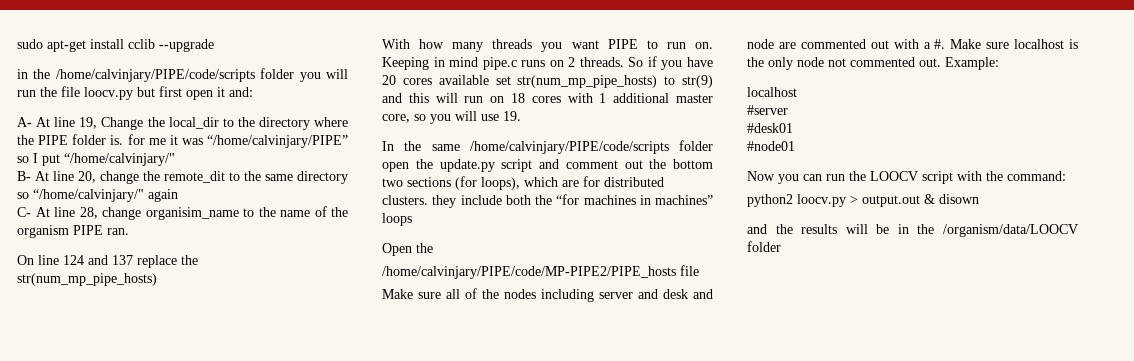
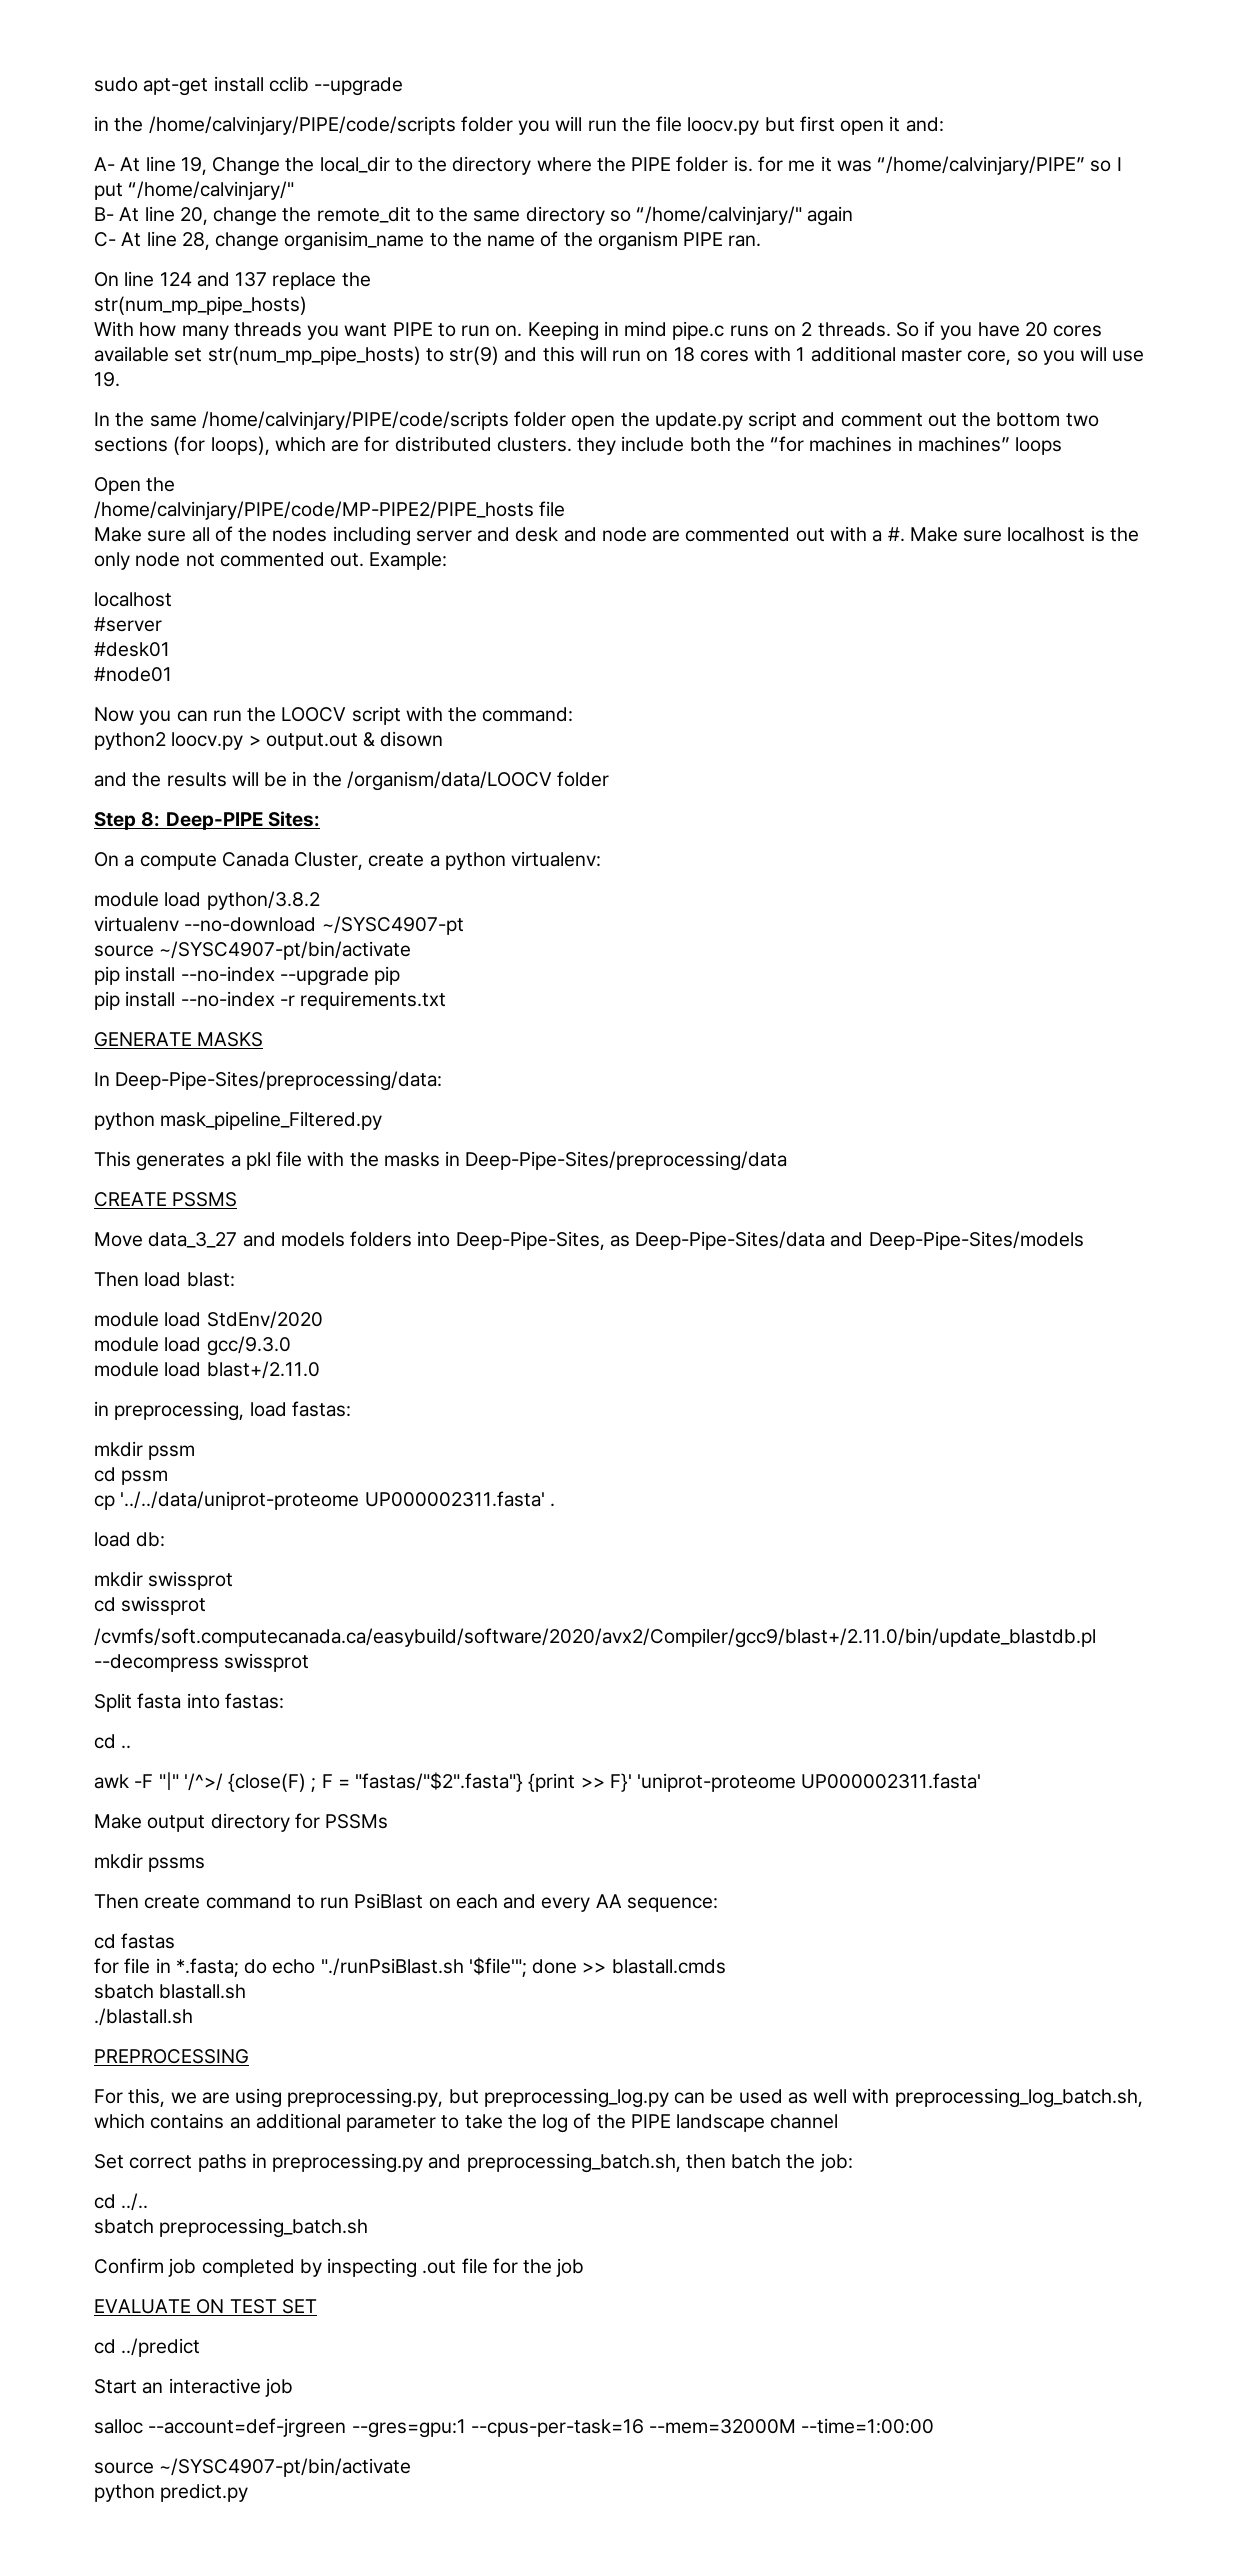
(781, 246) none -> [94,811,320,830] [94,851,602,870] [94,891,320,910] [94,916,464,935] [94,941,412,960] [94,966,401,986] [94,991,447,1010] [94,1032,264,1047] [94,1071,443,1091] [94,1111,383,1130] [94,1151,788,1171] [94,1192,238,1207] [94,1231,1084,1250] [94,1272,235,1287] [94,1311,323,1329] [94,1336,291,1356] [94,1361,320,1379] [94,1401,351,1421] [94,1441,196,1460] [94,1467,169,1485] [94,1491,555,1510] [94,1532,166,1547] [94,1571,234,1590] [94,1596,207,1615] [94,1628,1096,1648] [94,1653,310,1672] [94,1693,284,1712] [94,1734,132,1749] [94,1772,982,1792] [94,1813,389,1832] [94,1853,206,1872] [94,1893,718,1912] [94,1933,176,1949] [94,1957,726,1977] [94,1984,247,1999] [94,2008,193,2026] [94,2049,249,2064] [94,2088,1143,2108] [94,2113,839,2133] [94,2153,853,2173] [94,2193,149,2211] [94,2218,369,2238] [94,2258,585,2278] [94,2299,317,2314] [94,2338,201,2357] [94,2378,293,2397] [94,2418,935,2438] [94,2458,412,2477] [94,2483,249,2502] // Step 8: Deep-PIPE Sites: // On a compute Canada Cluster, create a python virtualenv: // module load python/3.8.2 // virtualenv --no-download ~/SYSC4907-pt // source ~/SYSC4907-pt/bin/activate // pip install --no-index --upgrade pip // pip install --no-index -r requirements.txt // GENERATE MASKS // In Deep-Pipe-Sites/preprocessing/data: // python mask_pipeline_Filtered.py // This generates a pkl file with the masks in Deep-Pipe-Sites/preprocessing/data // CREATE PSSMS // Move data_3_27 and models folders into Deep-Pipe-Sites, as Deep-Pipe-Sites/data and Deep-Pipe-Sites/models // Then load blast: // module load StdEnv/2020 // module load gcc/9.3.0 // module load blast+/2.11.0 // in preprocessing, load fastas: // mkdir pssm // cd pssm // cp '../../data/uniprot-proteome UP000002311.fasta' . // load db: // mkdir swissprot // cd swissprot // /cvmfs/soft.computecanada.ca/easybuild/software/2020/avx2/Compiler/gcc9/blast+/2.11.0/bin/update_blastdb.pl --decompress swissprot // Split fasta into fastas: // cd .. // awk -F "|" '/^>/ {close(F) ; F = "fastas/"$2".fasta"} {print >> F}' 'uniprot-proteome UP000002311.fasta' // Make output directory for PSSMs // mkdir pssms // Then create command to run PsiBlast on each and every AA sequence: // cd fastas // for file in *.fasta; do echo "./runPsiBlast.sh '$file'"; done >> blastall.cmds // sbatch blastall.sh // ./blastall.sh // PREPROCESSING // For this, we are using preprocessing.py, but preprocessing_log.py can be used as well with preprocessing_log_batch.sh, which contains an additional parameter to take the log of the PIPE landscape channel // Set correct paths in preprocessing.py and preprocessing_batch.sh, then batch the job: // cd ../.. // sbatch preprocessing_batch.sh // Confirm job completed by inspecting .out file for the job // EVALUATE ON TEST SET // cd ../predict // Start an interactive job // salloc --account=def-jrgreen --gres=gpu:1 --cpus-per-task=16 --mem=32000M --time=1:00:00 // source ~/SYSC4907-pt/bin/activate // python predict.py

